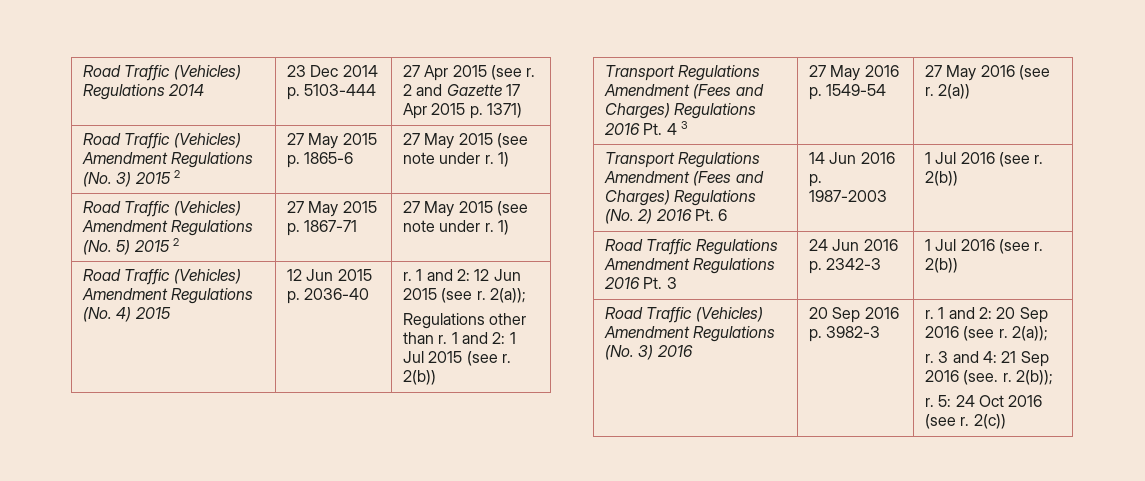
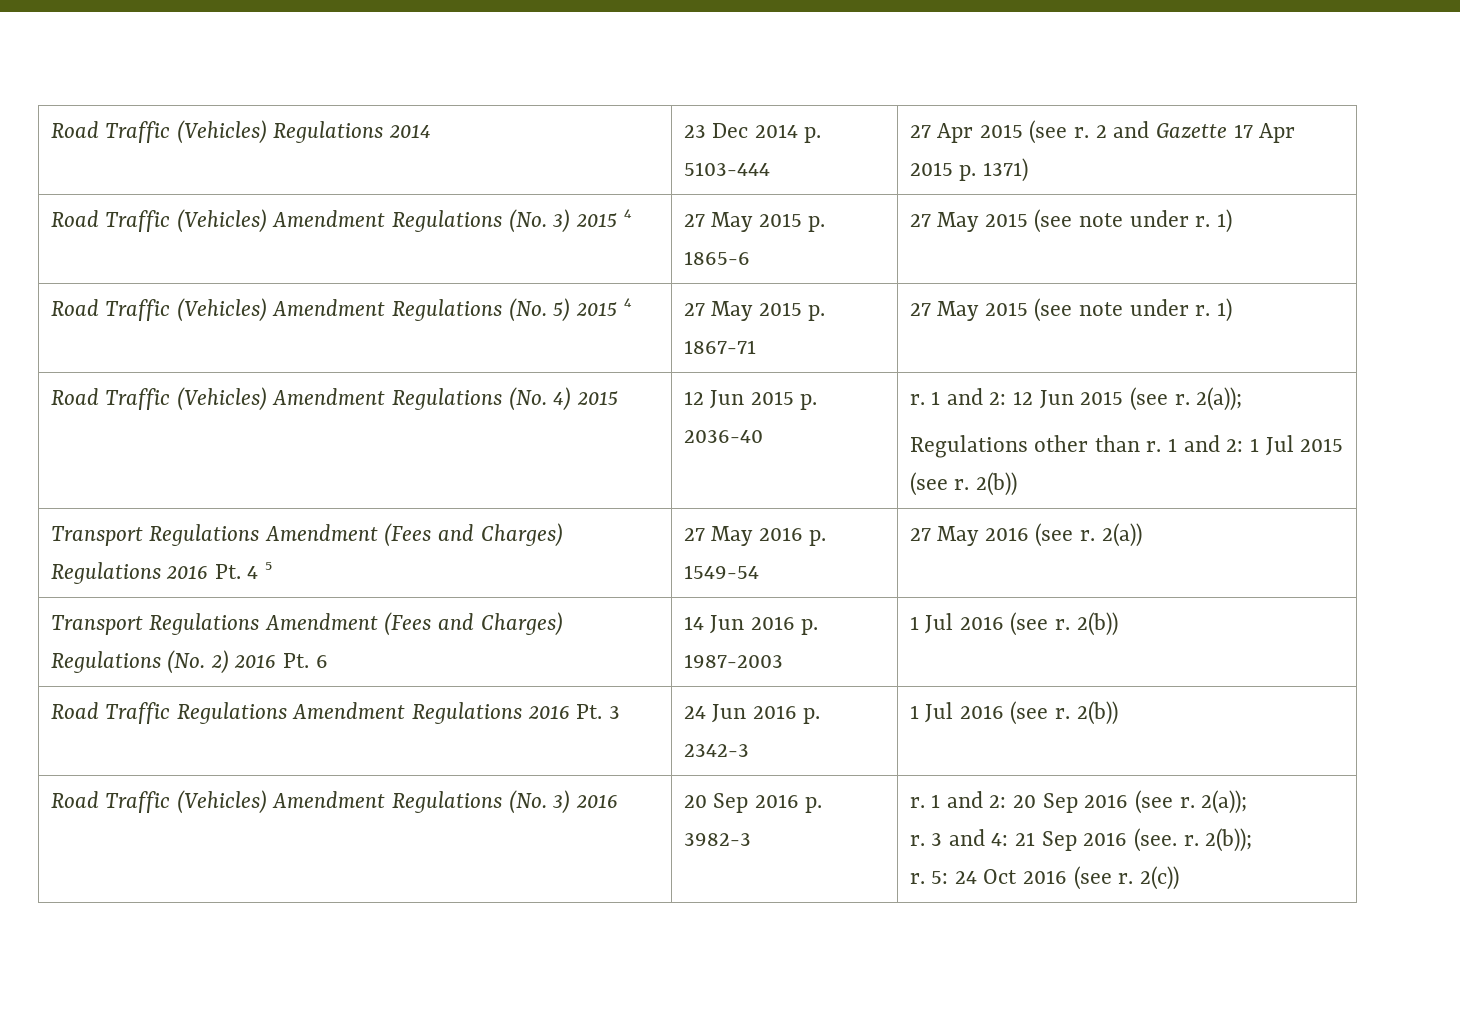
[173,170,180,178] 2 -> [623,209,632,218] 4
[172,238,179,246] 2 -> [623,298,632,307] 4
[680,121,688,129] 3 -> [265,562,273,570] 5

